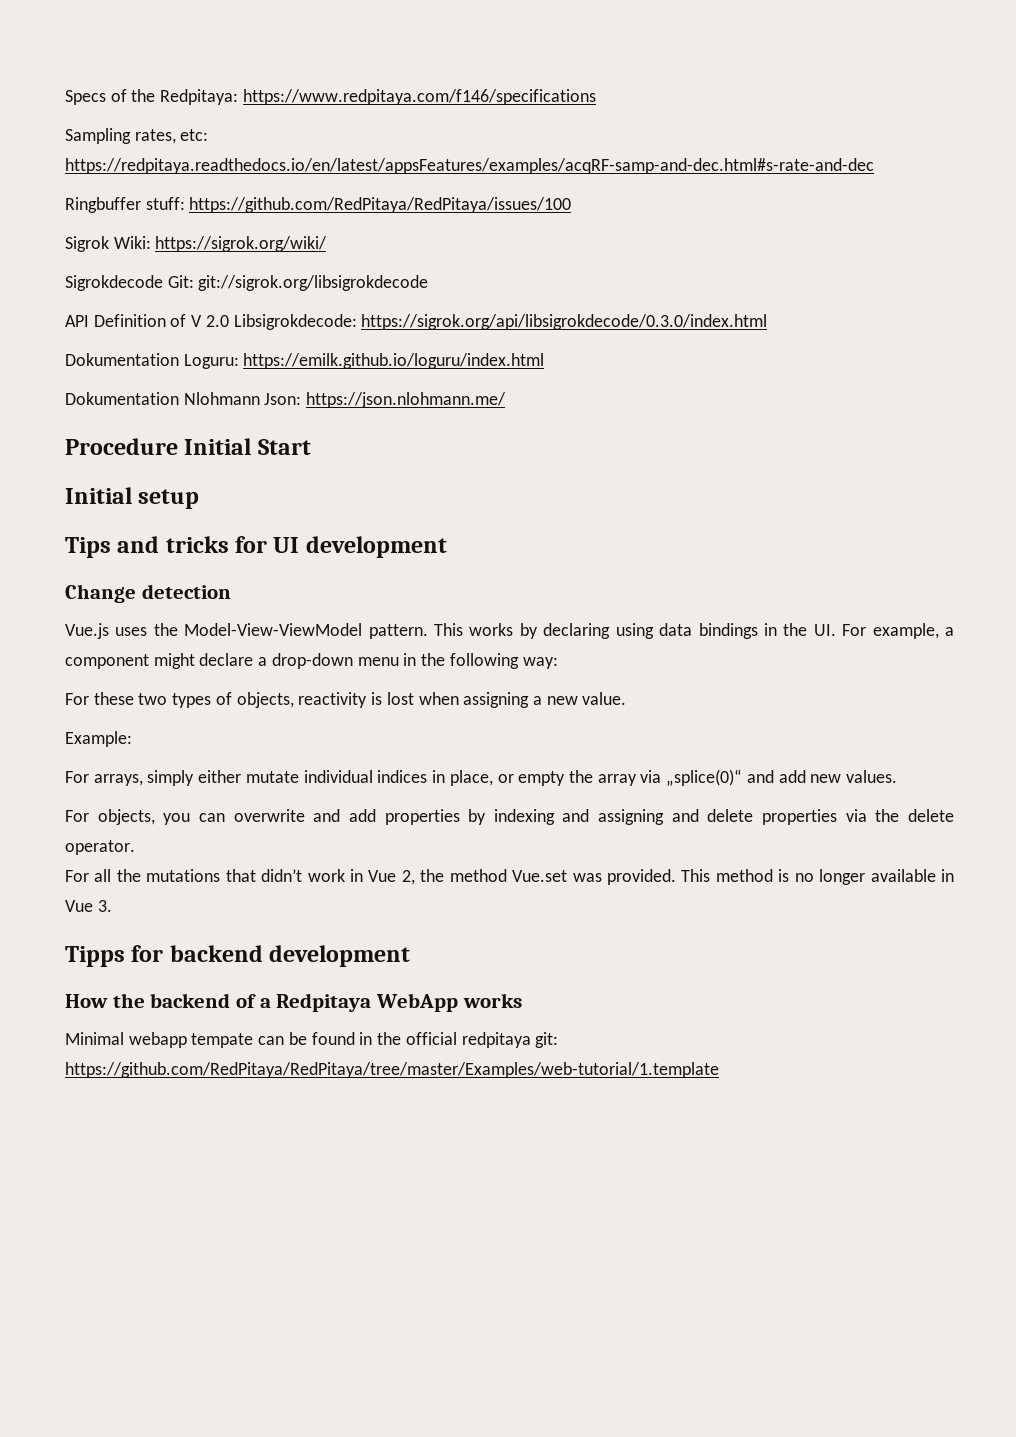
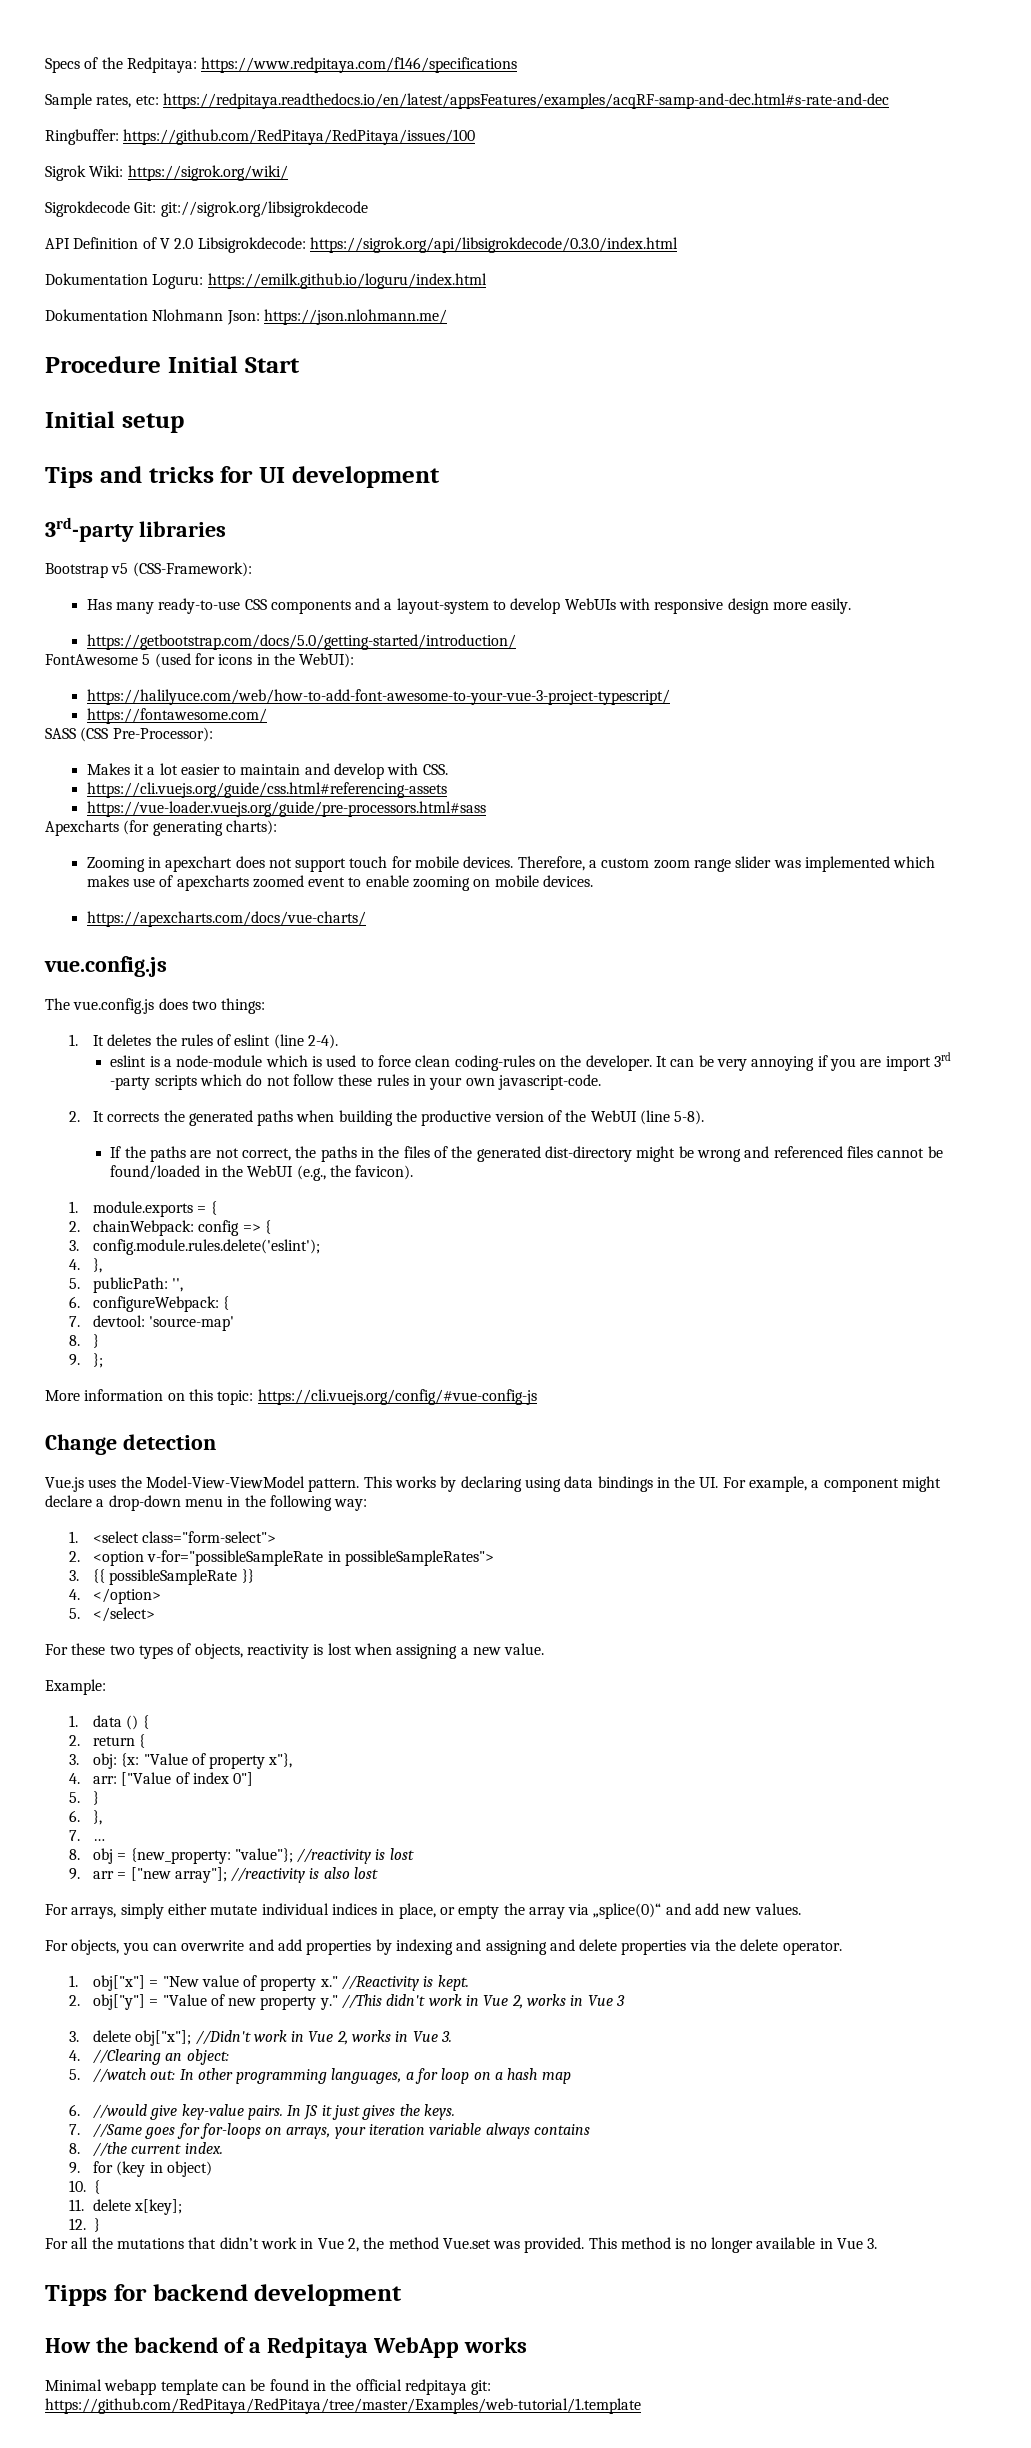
[65,128,131,144] Sampling -> [45,93,92,109] Sample
[65,197,185,213] Ringbuffer stuff: -> [45,129,119,145] Ringbuffer:
(447, 547) none -> [45,517,226,542] [45,562,252,578] [86,598,852,614] [86,634,516,650] [45,653,355,668] [86,689,670,705] [86,708,267,724] [45,727,213,742] [86,763,448,779] [86,782,447,798] [86,801,486,817] [45,820,277,836] [86,856,936,872] [86,875,594,891] [86,911,366,927] [44,956,167,977] [45,998,266,1014] [68,1034,339,1049] [110,1052,951,1071] [110,1074,602,1090] [68,1110,705,1126] [110,1146,943,1162] [110,1165,414,1181] [68,1201,217,1217] [68,1220,271,1236] [68,1239,320,1255] [68,1258,102,1273] [68,1277,184,1293] [68,1296,230,1312] [68,1315,235,1331] [68,1334,99,1348] [68,1353,103,1368] [45,1389,537,1405] // 3rd-party libraries // Bootstrap v5 (CSS-Framework): // Has many ready-to-use CSS components and a layout-system to develop WebUIs with responsive design more easily. // https://getbootstrap.com/docs/5.0/getting-started/introduction/ // FontAwesome 5 (used for icons in the WebUI): // https://halilyuce.com/web/how-to-add-font-awesome-to-your-vue-3-project-typescript/ // https://fontawesome.com/ // SASS (CSS Pre-Processor): // Makes it a lot easier to maintain and develop with CSS. // https://cli.vuejs.org/guide/css.html#referencing-assets // https://vue-loader.vuejs.org/guide/pre-processors.html#sass // Apexcharts (for generating charts): // Zooming in apexchart does not support touch for mobile devices. Therefore, a custom zoom range slider was implemented which makes use of apexcharts zoomed event to enable zooming on mobile devices. // https://apexcharts.com/docs/vue-charts/ // vue.config.js // The vue.config.js does two things: // 1. It deletes the rules of eslint (line 2-4). // eslint is a node-module which is used to force clean coding-rules on the developer. It can be very annoying if you are import 3rd -party scripts which do not follow these rules in your own javascript-code. // 2. It corrects the generated paths when building the productive version of the WebUI (line 5-8). // If the paths are not correct, the paths in the files of the generated dist-directory might be wrong and referenced files cannot be found/loaded in the WebUI (e.g., the favicon). // 1. module.exports = { // 2. chainWebpack: config => { // 3. config.module.rules.delete('eslint'); // 4. }, // 5. publicPath: '', // 6. configureWebpack: { // 7. devtool: 'source-map' // 8. } // 9. }; // More information on this topic: https://cli.vuejs.org/config/#vue-config-js
(558, 663) none -> [68,1531,277,1543] [68,1550,494,1566] [68,1569,254,1585] [68,1588,161,1604] [68,1607,155,1622] // 1. <select class="form-select"> // 2. <option v-for="possibleSampleRate in possibleSampleRates"> // 3. {{ possibleSampleRate }} // 4. </option> // 5. </select>
(132, 739) none -> [68,1715,149,1730] [68,1734,146,1748] [68,1753,293,1769] [68,1772,254,1786] [68,1791,99,1805] [68,1810,102,1825] [68,1830,105,1841] [68,1848,414,1864] [68,1867,379,1883] // 1. data () { // 2. return { // 3. obj: {x: "Value of property x"}, // 4. arr: ["Value of index 0"] // 5. } // 6. }, // 7. … // 8. obj = {new_property: "value"}; //reactivity is lost // 9. arr = ["new array"]; //reactivity is also lost
(135, 847) none -> [68,1975,469,1991] [68,1994,626,2010] [68,2030,453,2046] [68,2049,229,2065] [68,2068,571,2084] [68,2104,456,2120] [68,2123,591,2139] [68,2142,223,2157] [68,2161,212,2177] [68,2180,100,2194] [68,2199,183,2215] [68,2218,100,2232] // 1. obj["x"] = "New value of property x." //Reactivity is kept. // 2. obj["y"] = "Value of new property y." //This didn't work in Vue 2, works in Vue 3 // 3. delete obj["x"]; //Didn't work in Vue 2, works in Vue 3. // 4. //Clearing an object: // 5. //watch out: In other programming languages, a for loop on a hash map // 6. //would give key-value pairs. In JS it just gives the keys. // 7. //Same goes for for-loops on arrays, your iteration variable always contains // 8. //the current index. // 9. for (key in object) // 10. { // 11. delete x[key]; // 12. }
[191,1033,254,1048] tempate -> [160,2379,218,2395] template

